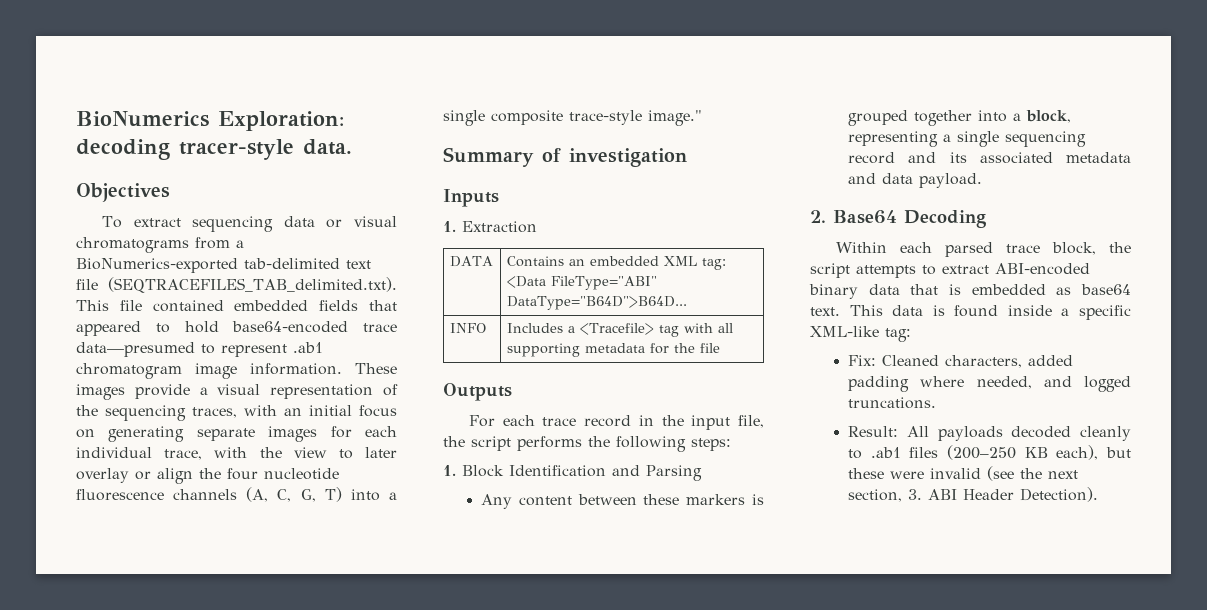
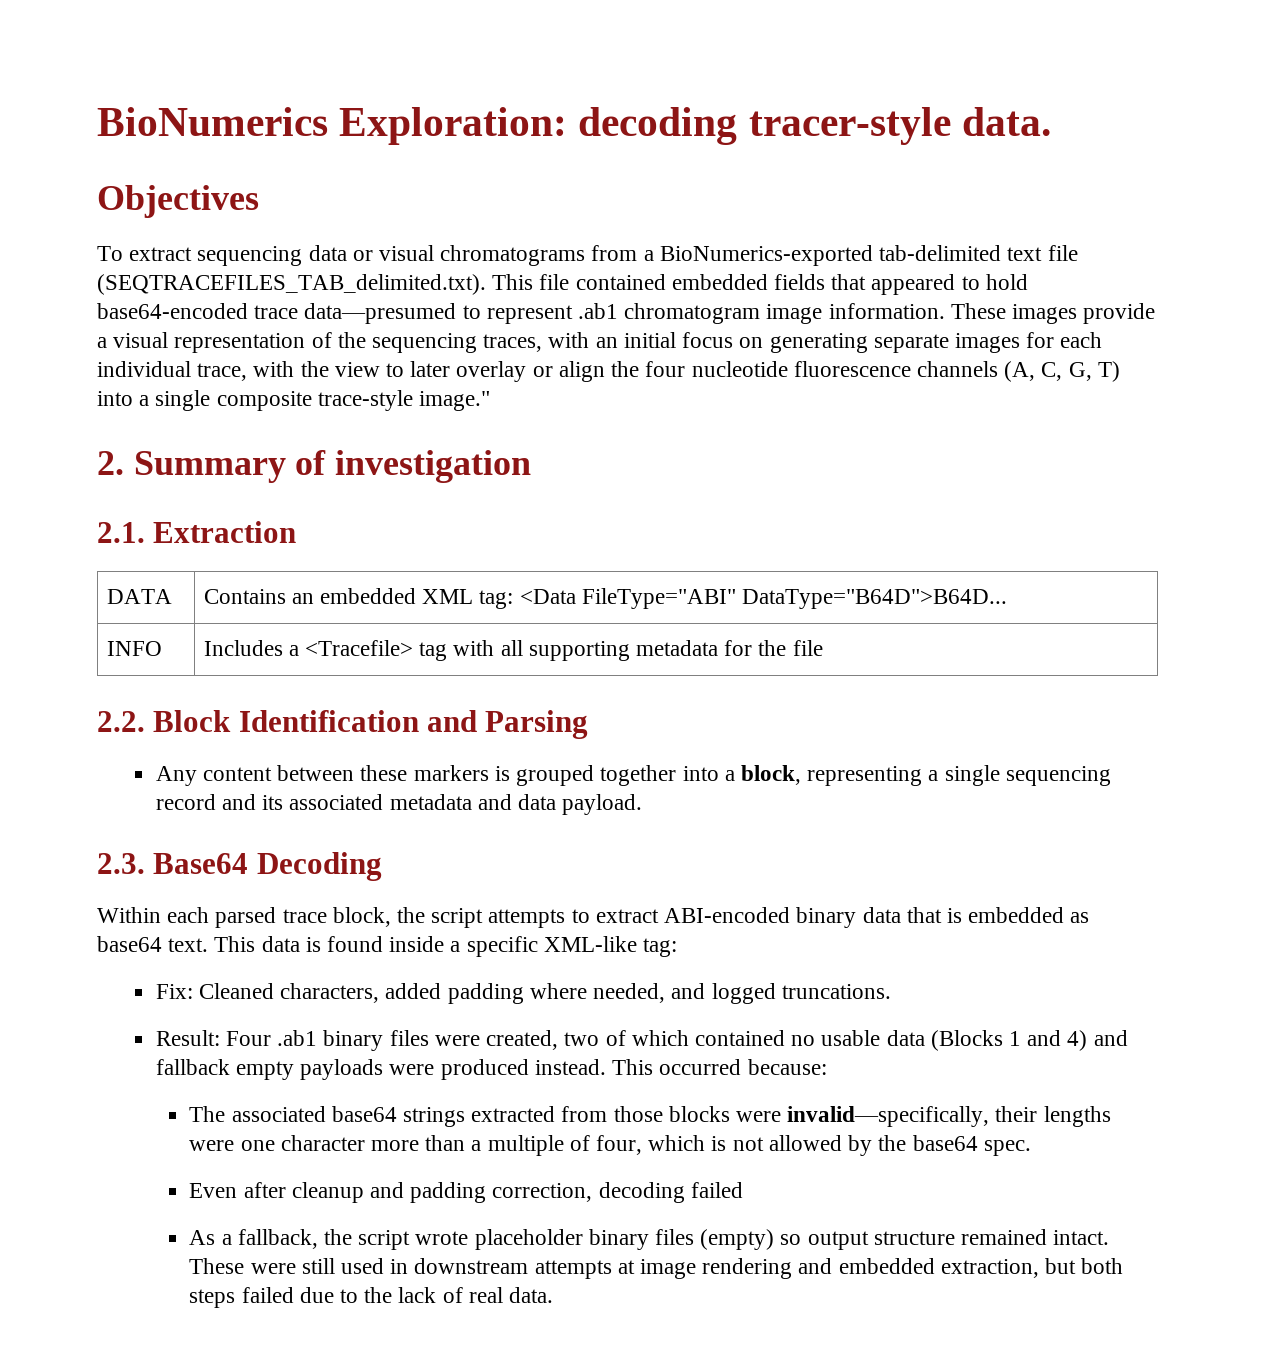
(702, 118) none -> [97,451,124,475] 2.
[443,189,499,207] [443,221,456,232] Inputs // 1. -> [97,522,145,543] 2.1.
[443,383,512,401] [468,415,764,430] [443,436,731,452] [443,465,456,476] Outputs // For each trace record in the input file, the script performs the following steps: // 1. -> [97,711,145,732] 2.2.
[810,210,826,223] 2. -> [97,853,145,874] 2.3.
[906,426,1131,441] [848,445,1131,460] [848,466,1079,481] [848,487,1099,502] All payloads decoded cleanly to .ab1 files (200–250 KB each), but these were invalid (see the next section, 3. ABI Header Detection). -> [226,1030,1128,1051] [155,1059,827,1080] [189,1106,1111,1127] [189,1135,1031,1156] [189,1182,743,1203] [189,1229,1110,1250] [189,1258,1124,1279] [189,1287,554,1308] Four .ab1 binary files were created, two of which contained no usable data (Blocks 1 and 4) and fallback empty payloads were produced instead. This occurred because: // The associated base64 strings extracted from those blocks were invalid—specifically, their lengths were one character more than a multiple of four, which is not allowed by the base64 spec. // Even after cleanup and padding correction, decoding failed // As a fallback, the script wrote placeholder binary files (empty) so output structure remained intact. These were still used in downstream attempts at image rendering and embedded extraction, but both steps failed due to the lack of real data.

